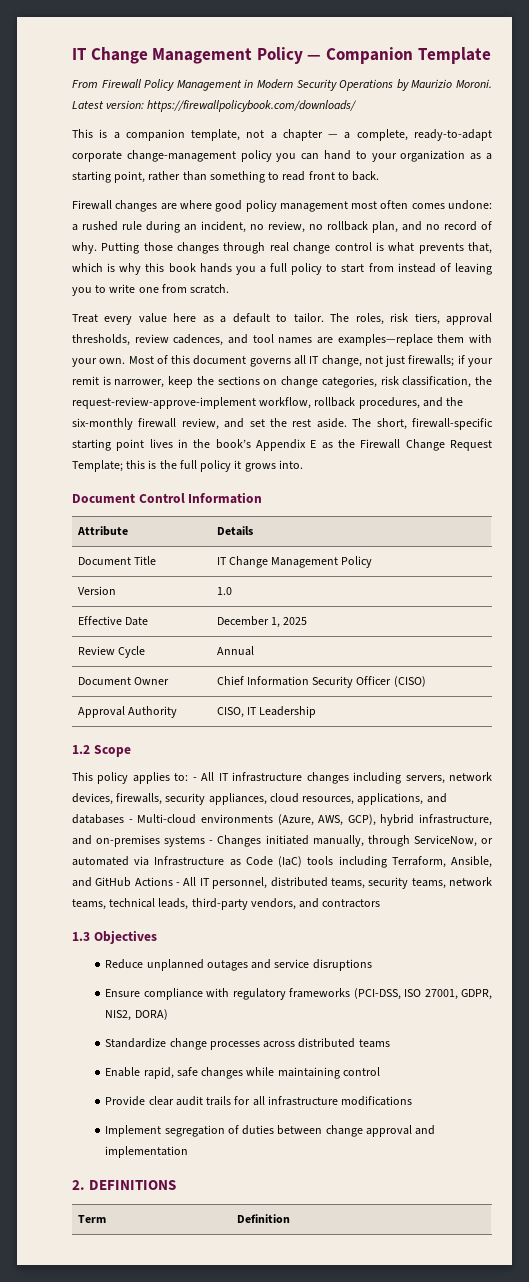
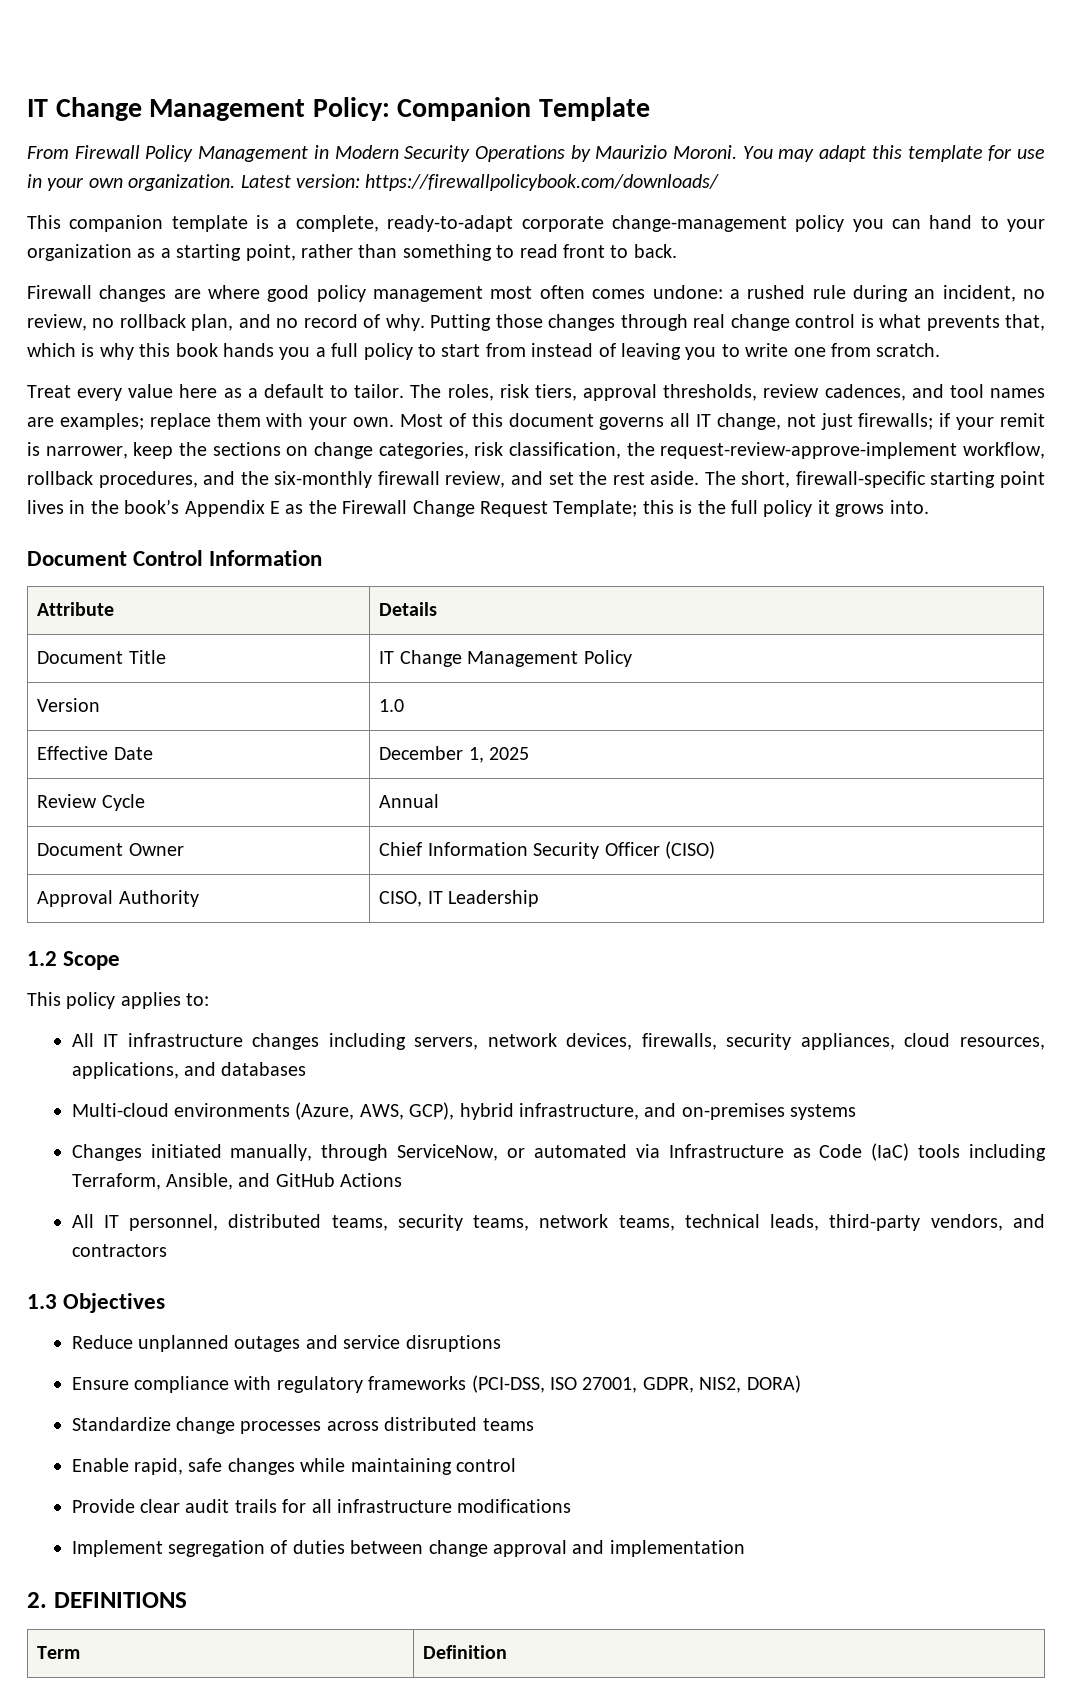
[72,47,322,64] IT Change Management Policy — -> [27,97,390,121] IT Change Management Policy:
[72,100,357,112] [72,129,339,141] Latest version: https://firewallpolicybook.com/downloads/ // This is a companion template, not a chapter — -> [742,145,1046,162] [27,174,720,191] [27,215,270,232] You may adapt this template for use in your own organization. Latest version: https://firewallpolicybook.com/downloads/ // This companion template is
[337,334,433,346] examples—replace -> [59,413,211,430] examples; replace
[192,777,197,781] - -> (210, 999) //
[128,819,133,823] - -> (307, 1069) //
[209,840,214,844] - -> (857, 1112) //
[176,882,181,886] - -> (403, 1180) //

